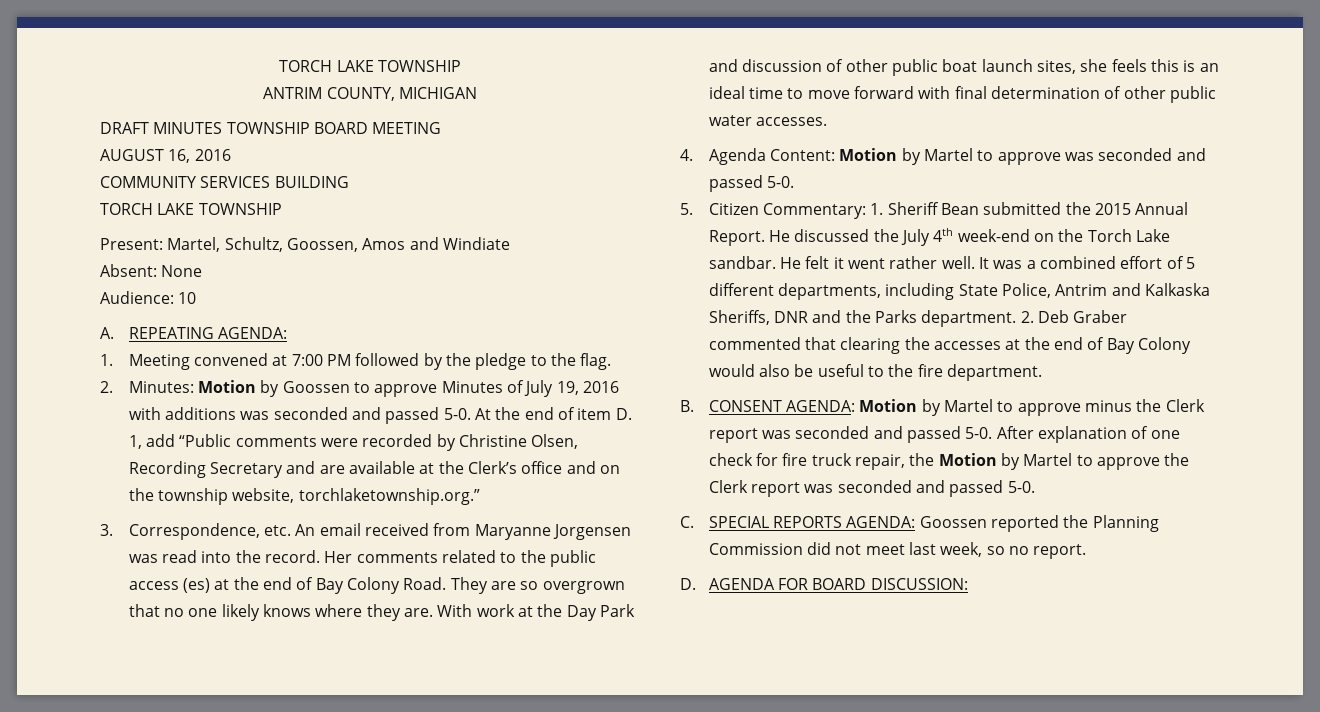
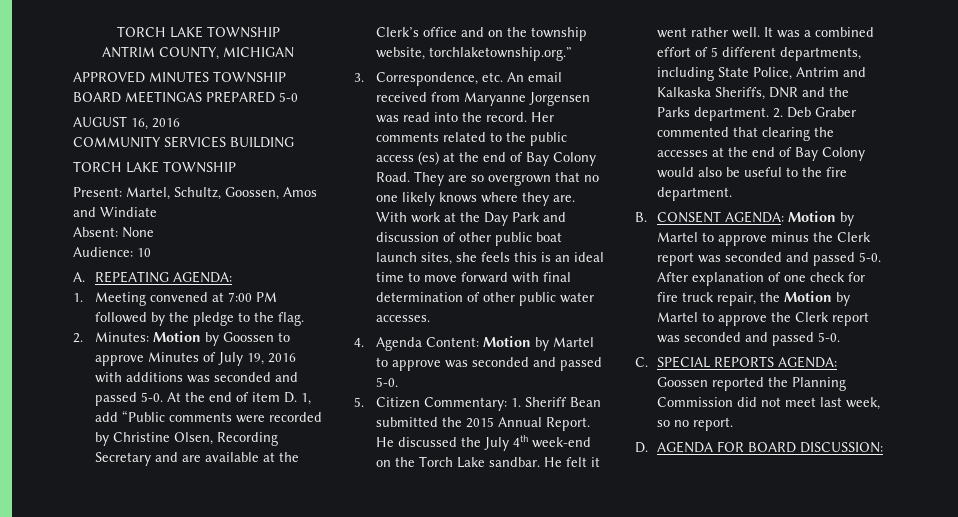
[100,122,149,134] DRAFT -> [73,71,145,83] APPROVED
[372,122,442,134] MEETING -> [125,91,298,103] MEETINGAS PREPARED 5-0

